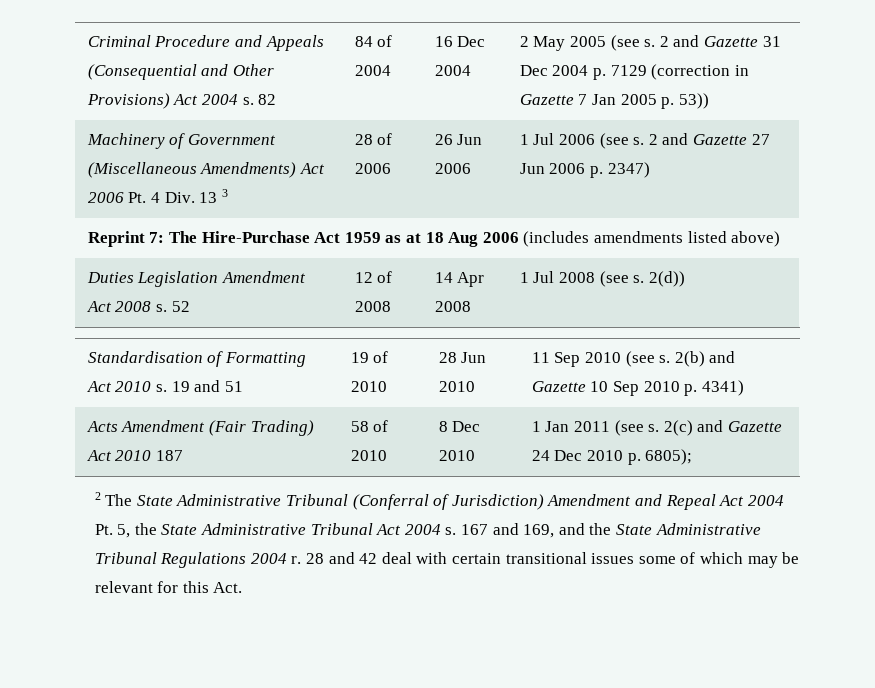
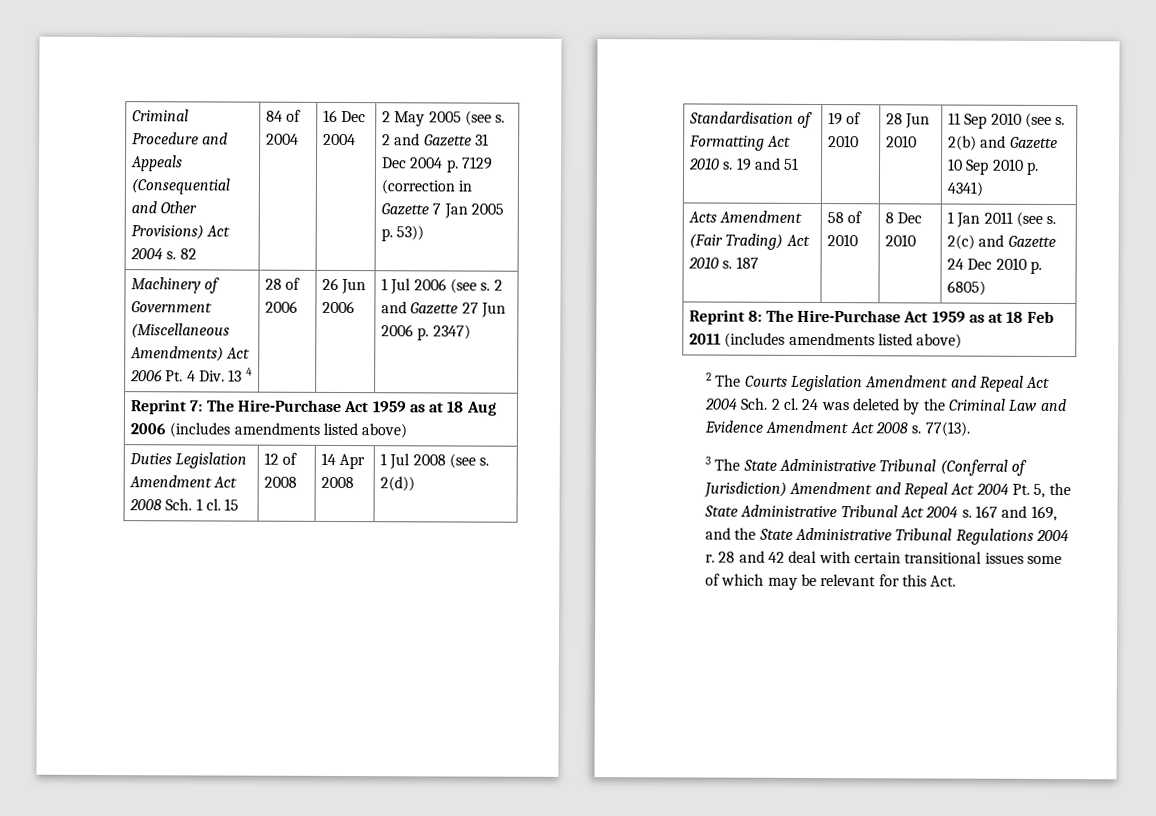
[221,189,228,197] 3 -> [245,367,253,376] 4
[156,301,190,312] s. 52 -> [165,498,240,511] Sch. 1 cl. 15
(152, 455) none -> [722,260,733,269] s.
[645,449,693,465] [94,492,101,500] 6805); // 2 -> [946,280,986,296] [688,309,1054,325] [688,332,963,349] [706,372,1051,392] [704,397,1067,415] [704,420,970,437] [705,456,712,465] 6805) // Reprint 8: The Hire-Purchase Act 1959 as at 18 Feb 2011 (includes amendments listed above) // 2 The Courts Legislation Amendment and Repeal Act 2004 Sch. 2 cl. 24 was deleted by the Criminal Law and Evidence Amendment Act 2008 s. 77(13). // 3

